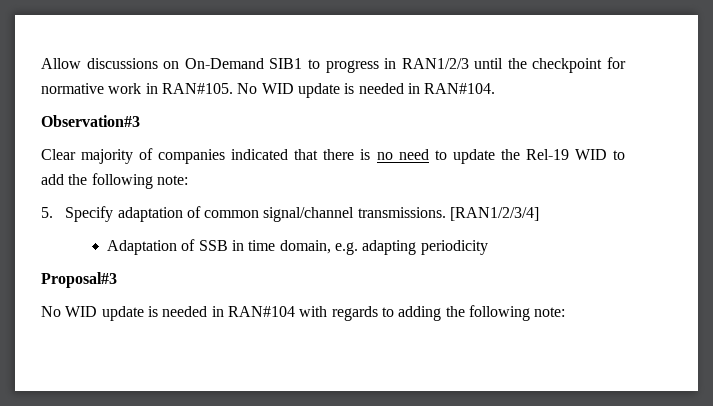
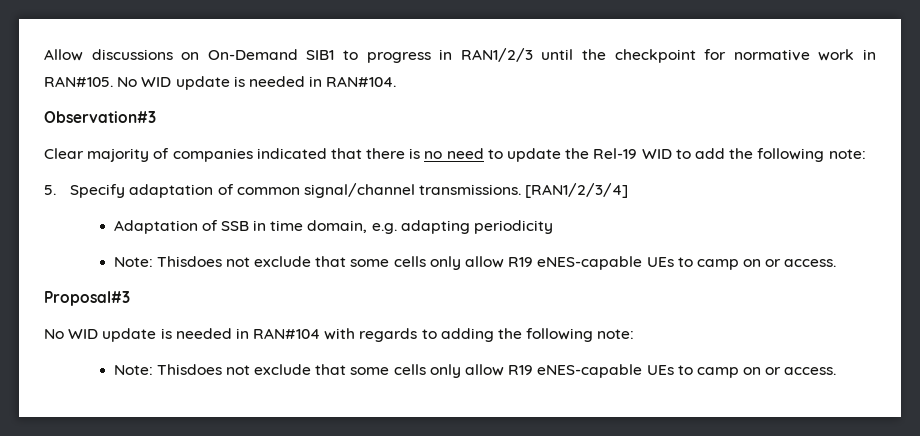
(488, 247) none -> [113,256,837,270] // Note: Thisdoes not exclude that some cells only allow R19 eNES-capable UEs to camp on or access.
(566, 312) none -> [113,364,837,378] // Note: Thisdoes not exclude that some cells only allow R19 eNES-capable UEs to camp on or access.

